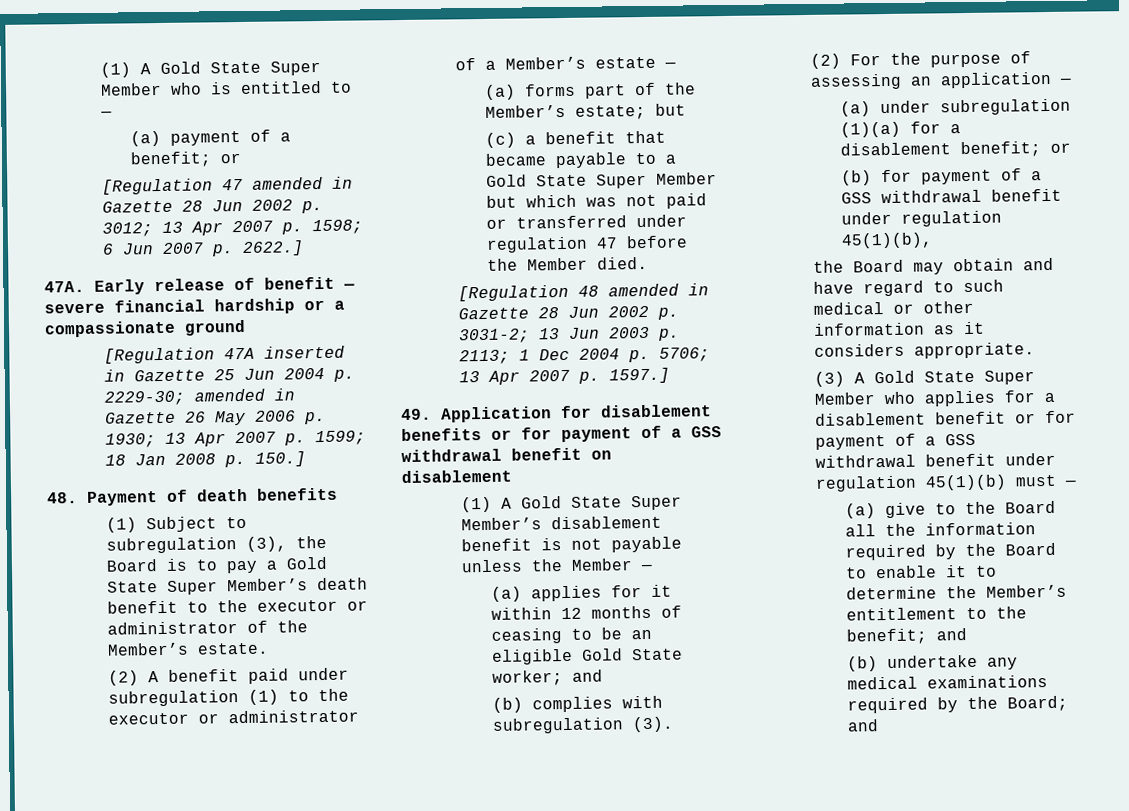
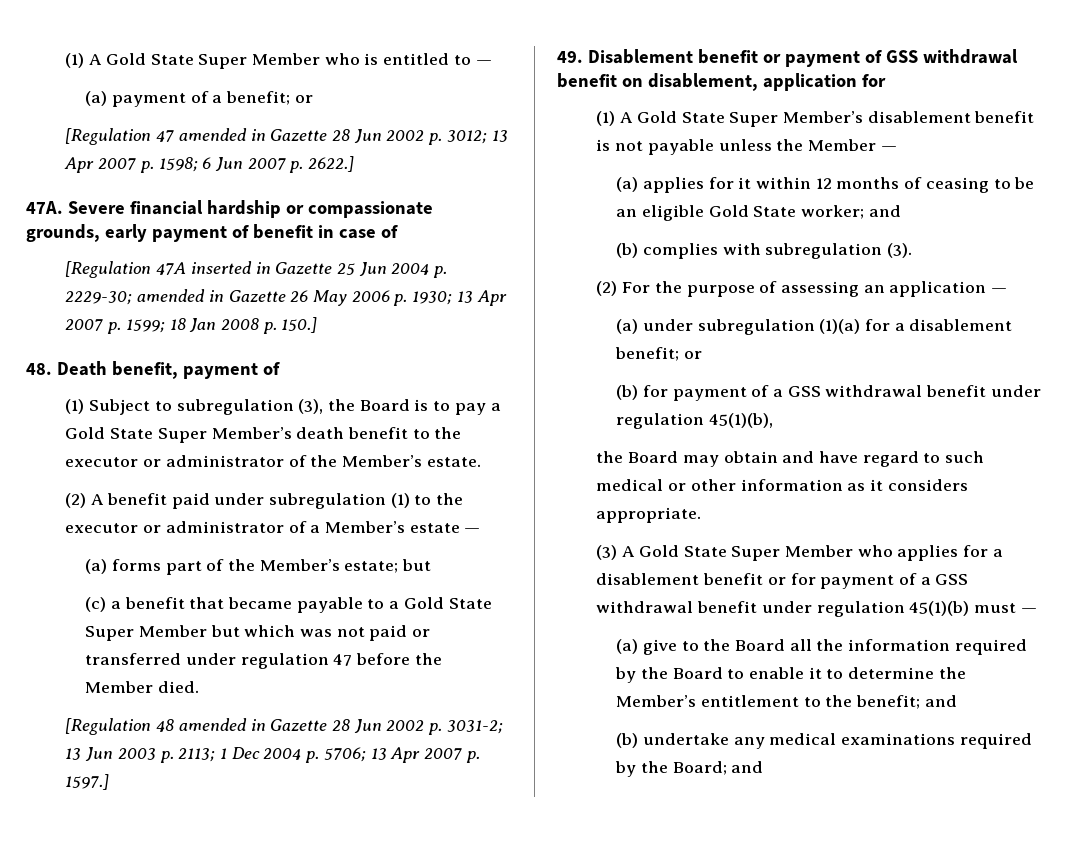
[94,276,355,295] [44,298,345,315] [44,319,246,338] Early release of benefit — severe financial hardship or a compassionate ground -> [67,200,433,218] [26,224,398,242] Severe financial hardship or compassionate grounds, early payment of benefit in case of
[87,487,338,506] Payment of death benefits -> [56,361,280,379] Death benefit, payment of
[441,404,712,423] [401,425,682,443] Application for disablement benefits or for payment of a -> [587,49,882,67] Disablement benefit or payment of
[401,469,512,484] disablement -> [647,73,886,91] disablement, application for

